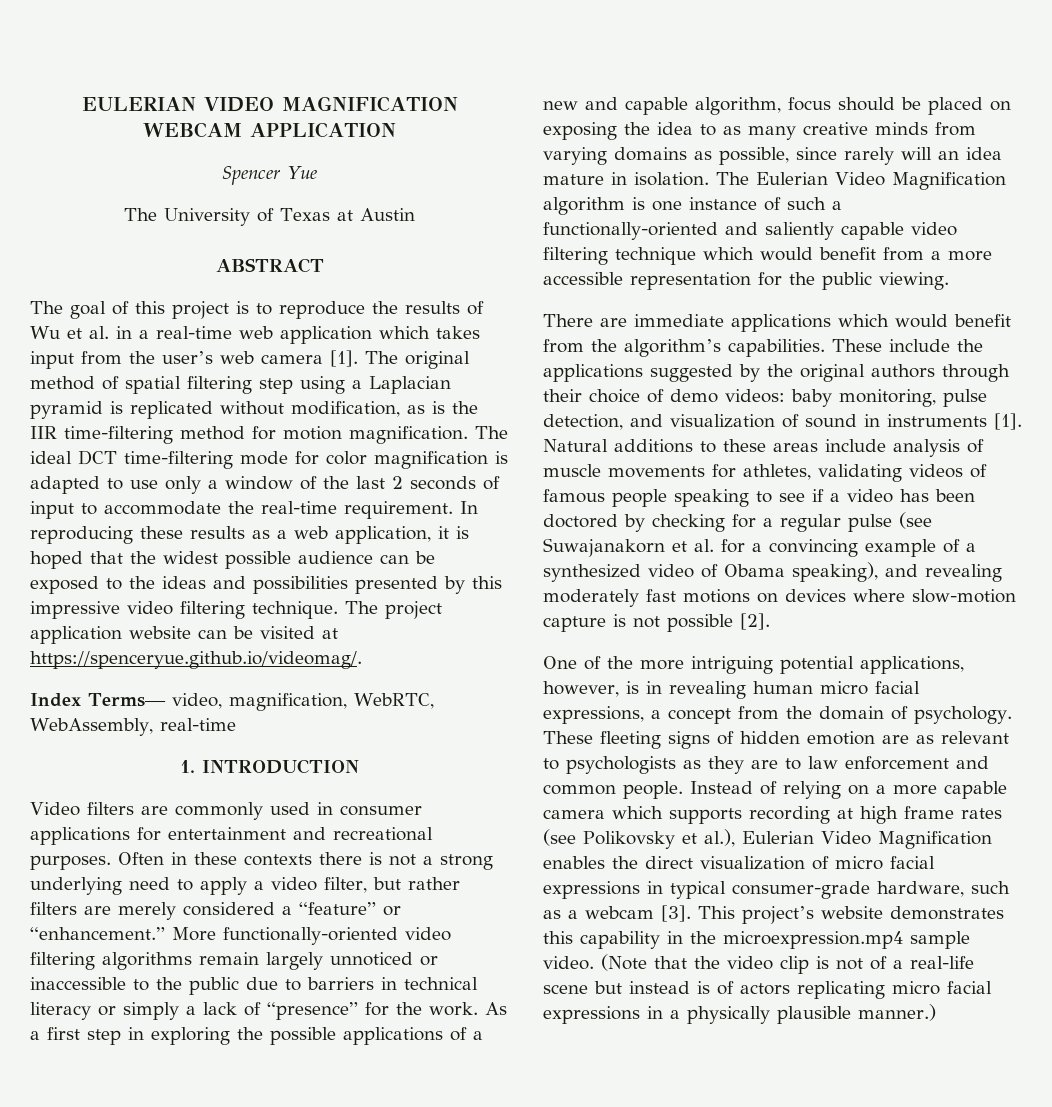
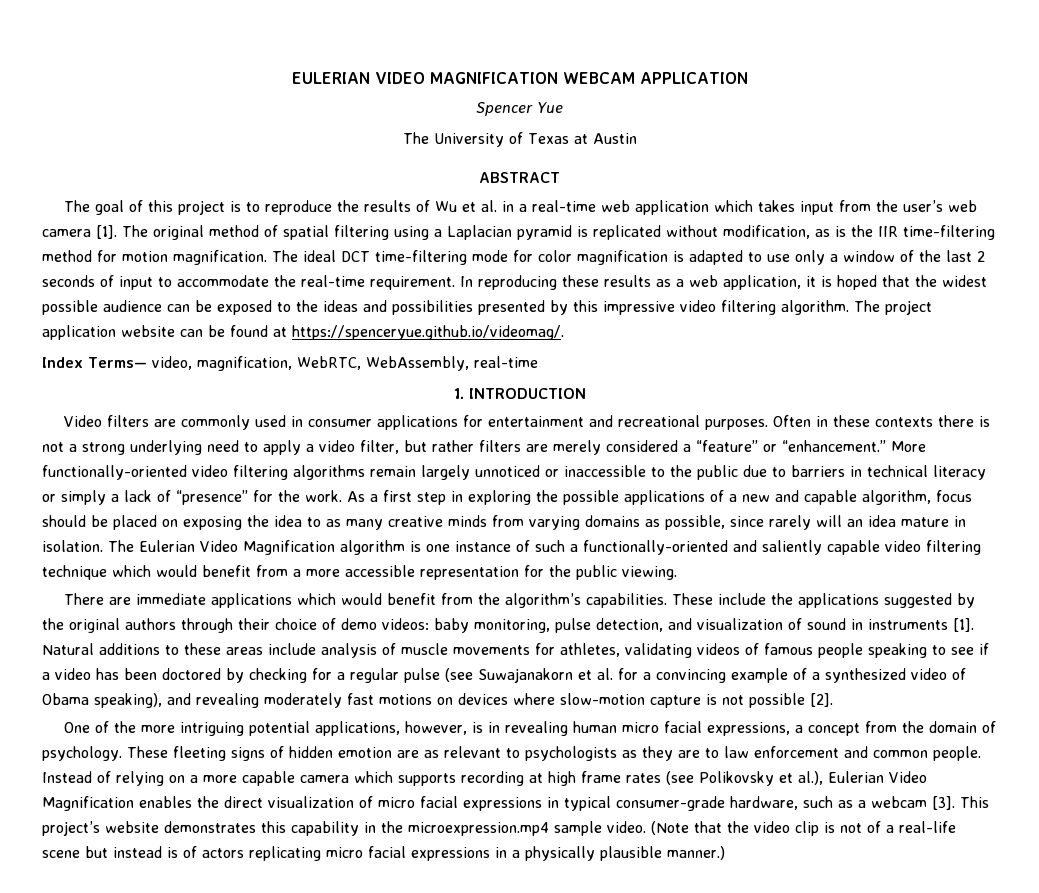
[259,378,293,394] step -> (389, 232) none
[252,601,338,619] technique. -> [781,300,849,315] algorithm.
[260,626,315,639] visited -> [230,325,268,337] found

